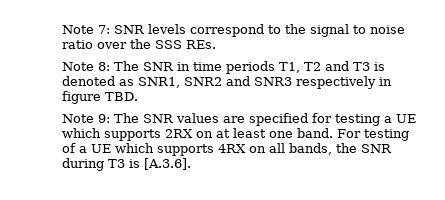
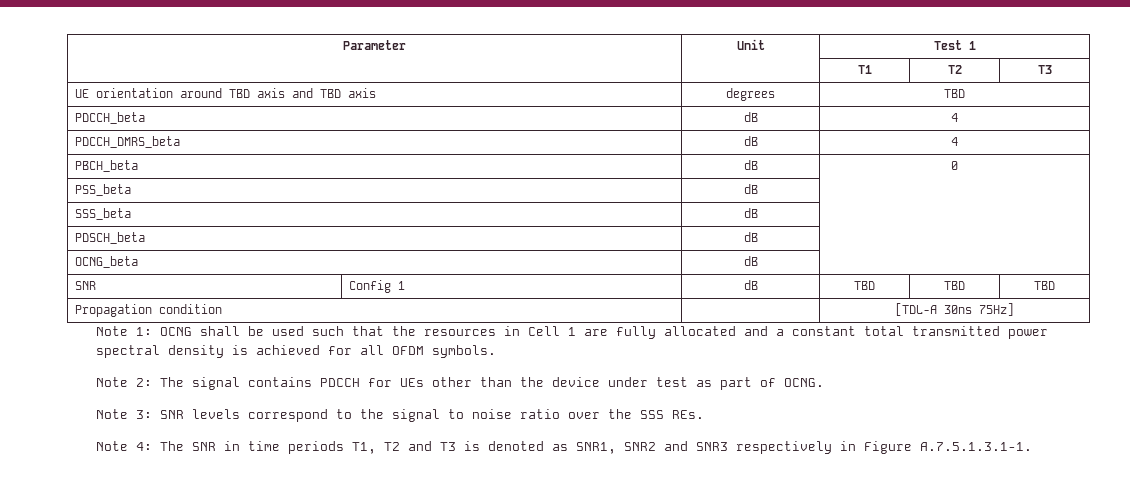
[62,25,111,34] Note 7: -> [343,40,406,50] [736,39,765,50] [933,40,976,50] [857,65,872,74] [947,65,962,74] [1037,65,1052,74] [75,88,377,98] [726,88,775,101] [944,89,965,98] [75,112,146,124] [743,112,758,122] [951,113,958,122] [75,136,181,148] [743,136,758,146] [951,137,958,146] [75,160,139,172] [743,160,758,170] [951,161,958,170] [75,184,132,196] [743,184,758,194] [75,208,132,220] [743,208,758,218] [75,232,146,244] [743,232,758,242] [75,256,139,268] [743,256,758,266] [75,281,97,290] [349,280,406,293] [743,280,758,290] [854,281,875,290] [944,281,965,290] [1034,281,1055,290] [75,304,223,317] [895,303,1014,316] [96,326,1049,339] [96,345,497,358] [96,377,825,390] [96,409,153,419] Parameter | Unit | Test 1 // | | T1 | T2 | T3 // UE orientation around TBD axis and TBD axis | degrees | TBD // PDCCH_beta | dB | 4 // PDCCH_DMRS_beta | dB | 4 // PBCH_beta | dB | 0 // PSS_beta | dB | // SSS_beta | dB | // PDSCH_beta | dB | // OCNG_beta | dB | // SNR | Config 1 | dB | TBD | TBD | TBD // Propagation condition | | [TDL-A 30ns 75Hz] // Note 1: OCNG shall be used such that the resources in Cell 1 are fully allocated and a constant total transmitted power spectral density is achieved for all OFDM symbols. // Note 2: The signal contains PDCCH for UEs other than the device under test as part of OCNG. // Note 3:
[98,62,111,71] 8: -> [136,442,153,451] 4:
[62,91,139,104] [62,113,417,126] [62,128,410,141] [62,143,393,156] [62,158,192,171] figure TBD. // Note 9: The SNR values are specified for testing a UE which supports 2RX on at least one band. For testing of a UE which supports 4RX on all bands, the SNR during T3 is [A.3.6]. -> [864,441,1033,454] Figure A.7.5.1.3.1-1.

